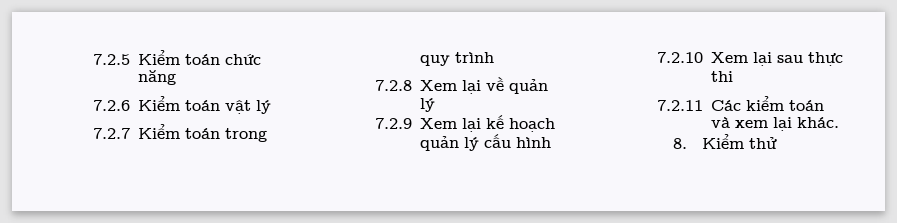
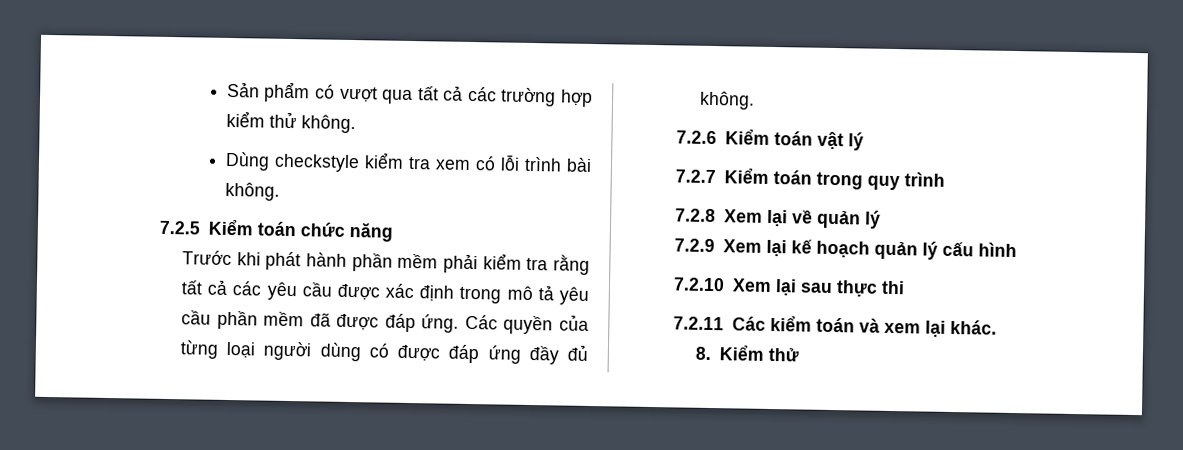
(93, 59) none -> [226,81,593,107] [225,110,356,134] [224,151,593,173] [224,181,280,201] Sản phẩm có vượt qua tất cả các trường hợp kiểm thử không. // Dùng checkstyle kiểm tra xem có lỗi trình bài không. //
(177, 77) none -> [181,250,590,275] [180,279,589,305] [180,310,589,335] [179,340,589,365] [698,90,755,110] // Trước khi phát hành phần mềm phải kiểm tra rằng tất cả các yêu cầu được xác định trong mô tả yêu cầu phần mềm đã được đáp ứng. Các quyền của từng loại người dùng có được đáp ứng đầy đủ không.

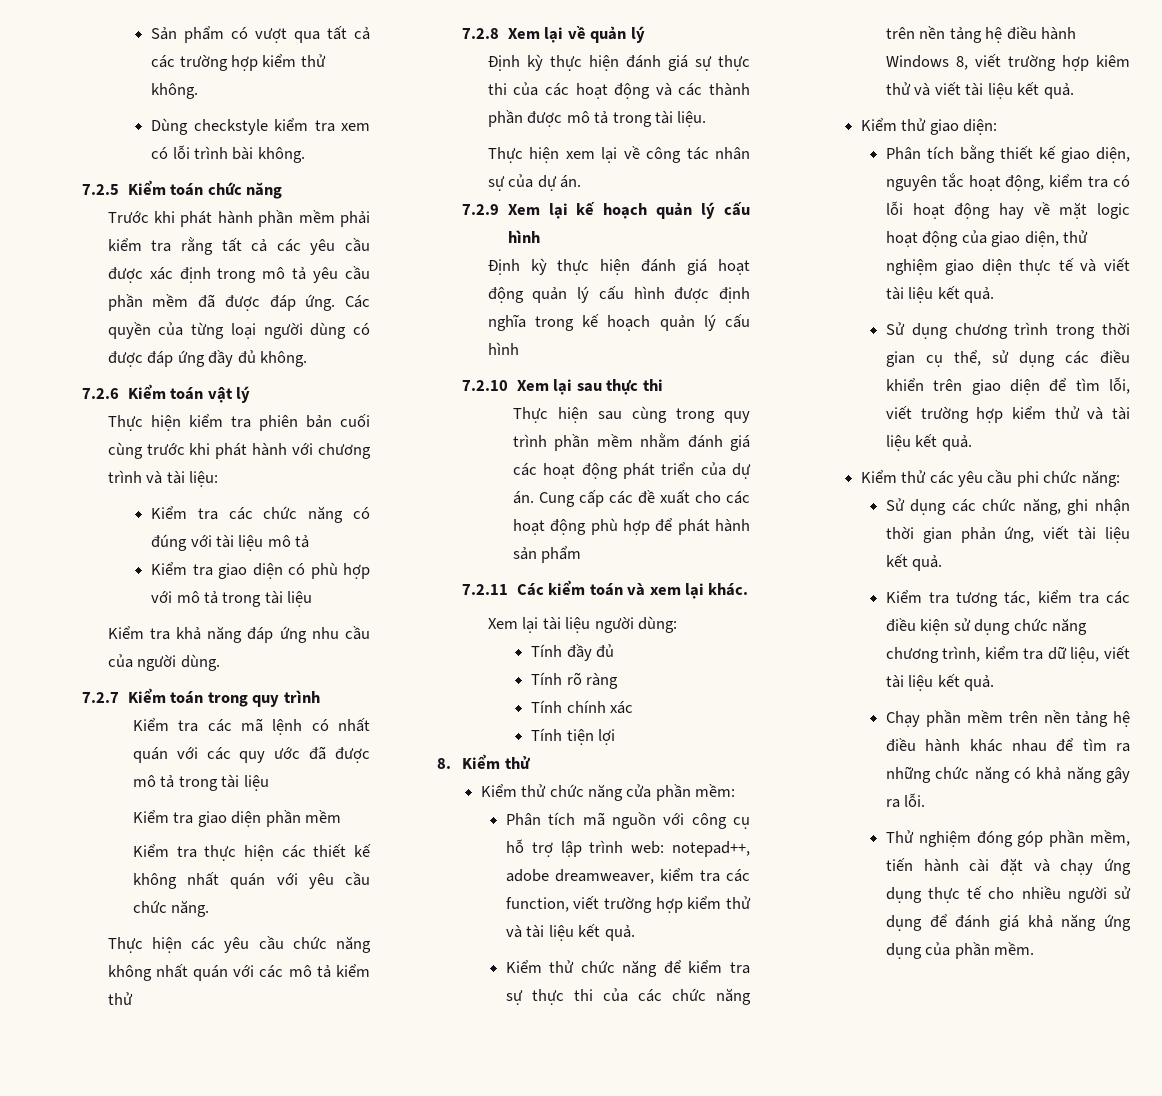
(865, 141) none -> [107,414,371,431] [107,442,371,459] [107,470,219,487] [151,506,370,523] [151,534,310,551] [151,562,370,579] [151,591,313,607] [107,626,370,643] [107,654,220,671] // Thực hiện kiểm tra phiên bản cuối cùng trước khi phát hành với chương trình và tài liệu: // Kiểm tra các chức năng có đúng với tài liệu mô tả // Kiểm tra giao diện có phù hợp với mô tả trong tài liệu // Kiểm tra khả năng đáp ứng nhu cầu của người dùng.
(946, 179) none -> [132,718,371,735] [132,746,371,763] [132,775,269,791] [132,810,342,827] [132,844,371,861] [132,872,370,889] [132,900,210,917] [107,936,372,953] [107,964,370,981] [107,992,133,1005] // Kiểm tra các mã lệnh có nhất quán với các quy ước đã được mô tả trong tài liệu // Kiểm tra giao diện phần mềm // Kiểm tra thực hiện các thiết kế không nhất quán với yêu cầu chức năng. // Thực hiện các yêu cầu chức năng không nhất quán với các mô tả kiểm thử
(882, 219) none -> [487,54,750,71] [487,82,750,99] [487,110,707,127] [487,146,750,163] [487,174,582,191] // Định kỳ thực hiện đánh giá sự thực thi của các hoạt động và các thành phần được mô tả trong tài liệu. // Thực hiện xem lại về công tác nhân sự của dự án.
(1018, 250) none -> [487,258,750,275] [487,286,750,303] [487,314,751,331] [487,342,519,355] // Định kỳ thực hiện đánh giá hoạt động quản lý cấu hình được định nghĩa trong kế hoạch quản lý cấu hình
(906, 287) none -> [512,406,750,423] [512,433,750,451] [512,462,751,479] [512,490,750,507] [512,518,750,535] [512,546,582,563] // Thực hiện sau cùng trong quy trình phần mềm nhằm đánh giá các hoạt động phát triển của dự án. Cung cấp các đề xuất cho các hoạt động phù hợp để phát hành sản phẩm
[694,345,799,362] 8. Kiểm thử -> [487,616,677,633] [531,644,614,661] [531,672,618,689] [531,700,633,714] [531,728,615,745] [437,754,530,769] [480,784,736,801] [505,812,750,829] [505,839,750,857] [505,868,750,884] [505,896,751,913] [505,924,635,941] [505,960,750,977] [505,988,751,1005] [885,26,1077,43] [885,54,1130,71] [885,82,1074,99] [860,118,997,135] [885,145,1130,163] [885,173,1130,191] [885,201,1130,219] [885,230,1089,247] [885,258,1130,275] [885,286,995,303] [885,322,1130,339] [885,350,1130,367] [885,377,1130,395] [885,406,1130,423] [885,434,972,451] [860,470,1120,487] [885,498,1130,515] [885,526,1130,543] [885,554,943,571] [885,590,1130,607] [885,618,1088,635] [885,646,1130,663] [885,674,995,691] [885,710,1130,727] [885,738,1130,752] [885,766,1130,783] [885,793,926,808] [885,830,1130,847] [885,858,1131,875] [885,886,1131,903] [885,914,1131,931] [885,942,1035,959] Xem lại tài liệu người dùng: // Tính đầy đủ // Tính rõ ràng // Tính chính xác // Tính tiện lợi // 8. Kiểm thử // Kiểm thử chức năng cửa phần mềm: // Phân tích mã nguồn với công cụ hỗ trợ lập trình web: notepad++, adobe dreamweaver, kiểm tra các function, viết trường hợp kiểm thử và tài liệu kết quả. // Kiểm thử chức năng để kiểm tra sự thực thi của các chức năng trên nền tảng hệ điều hành Windows 8, viết trường hợp kiêm thử và viết tài liệu kết quả. // Kiểm thử giao diện: // Phân tích bằng thiết kế giao diện, nguyên tắc hoạt động, kiểm tra có lỗi hoạt động hay về mặt logic hoạt động của giao diện, thử nghiệm giao diện thực tế và viết tài liệu kết quả. // Sử dụng chương trình trong thời gian cụ thể, sử dụng các điều khiển trên giao diện để tìm lỗi, viết trường hợp kiểm thử và tài liệu kết quả. // Kiểm thử các yêu cầu phi chức năng: // Sử dụng các chức năng, ghi nhận thời gian phản ứng, viết tài liệu kết quả. // Kiểm tra tương tác, kiểm tra các điều kiện sử dụng chức năng chương trình, kiểm tra dữ liệu, viết tài liệu kết quả. // Chạy phần mềm trên nền tảng hệ điều hành khác nhau để tìm ra những chức năng có khả năng gây ra lỗi. // Thử nghiệm đóng góp phần mềm, tiến hành cài đặt và chạy ứng dụng thực tế cho nhiều người sử dụng để đánh giá khả năng ứng dụng của phần mềm.

